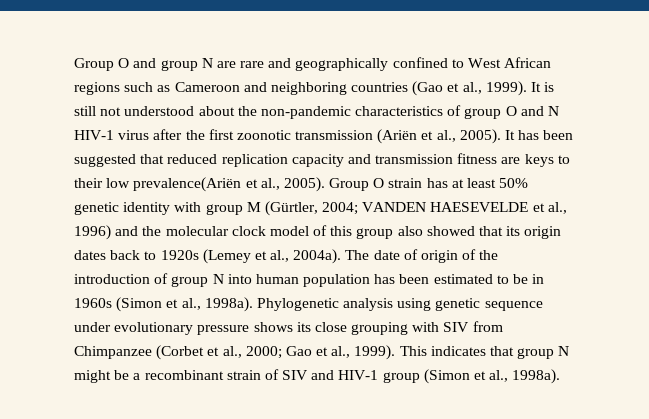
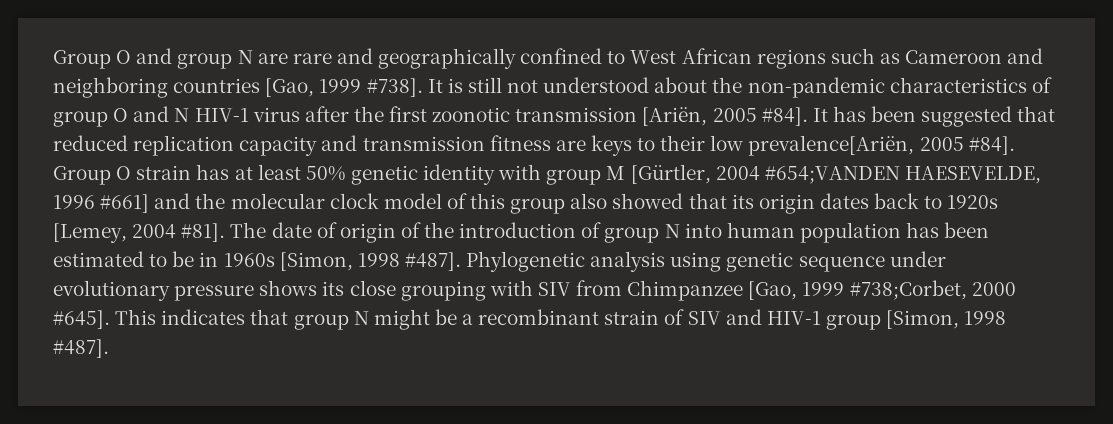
[412,81,527,96] (Gao et al., 1999). -> [265,78,423,97] [Gao, 1999 #738].
[377,129,501,144] (Ariën et al., 2005). -> [642,107,808,126] [Ariën, 2005 #84].
[133,177,325,192] prevalence(Ariën et al., 2005). -> [748,135,1015,156] prevalence[Ariën, 2005 #84].
[264,201,567,216] [74,225,111,240] (Gürtler, 2004; VANDEN HAESEVELDE et al., 1996) -> [630,164,1041,184] [53,194,150,213] [Gürtler, 2004 #654;VANDEN HAESEVELDE, 1996 #661]
[202,249,342,264] (Lemey et al., 2004a). -> [53,223,226,243] [Lemey, 2004 #81].
[116,297,253,312] (Simon et al., 1998a). -> [279,252,461,271] [Simon, 1998 #487].
[156,345,396,360] (Corbet et al., 2000; Gao et al., 1999). -> [748,280,1016,300] [53,310,110,329] [Gao, 1999 #738;Corbet, 2000 #645].
[423,369,561,384] (Simon et al., 1998a). -> [886,310,1007,329] [53,339,109,358] [Simon, 1998 #487].

